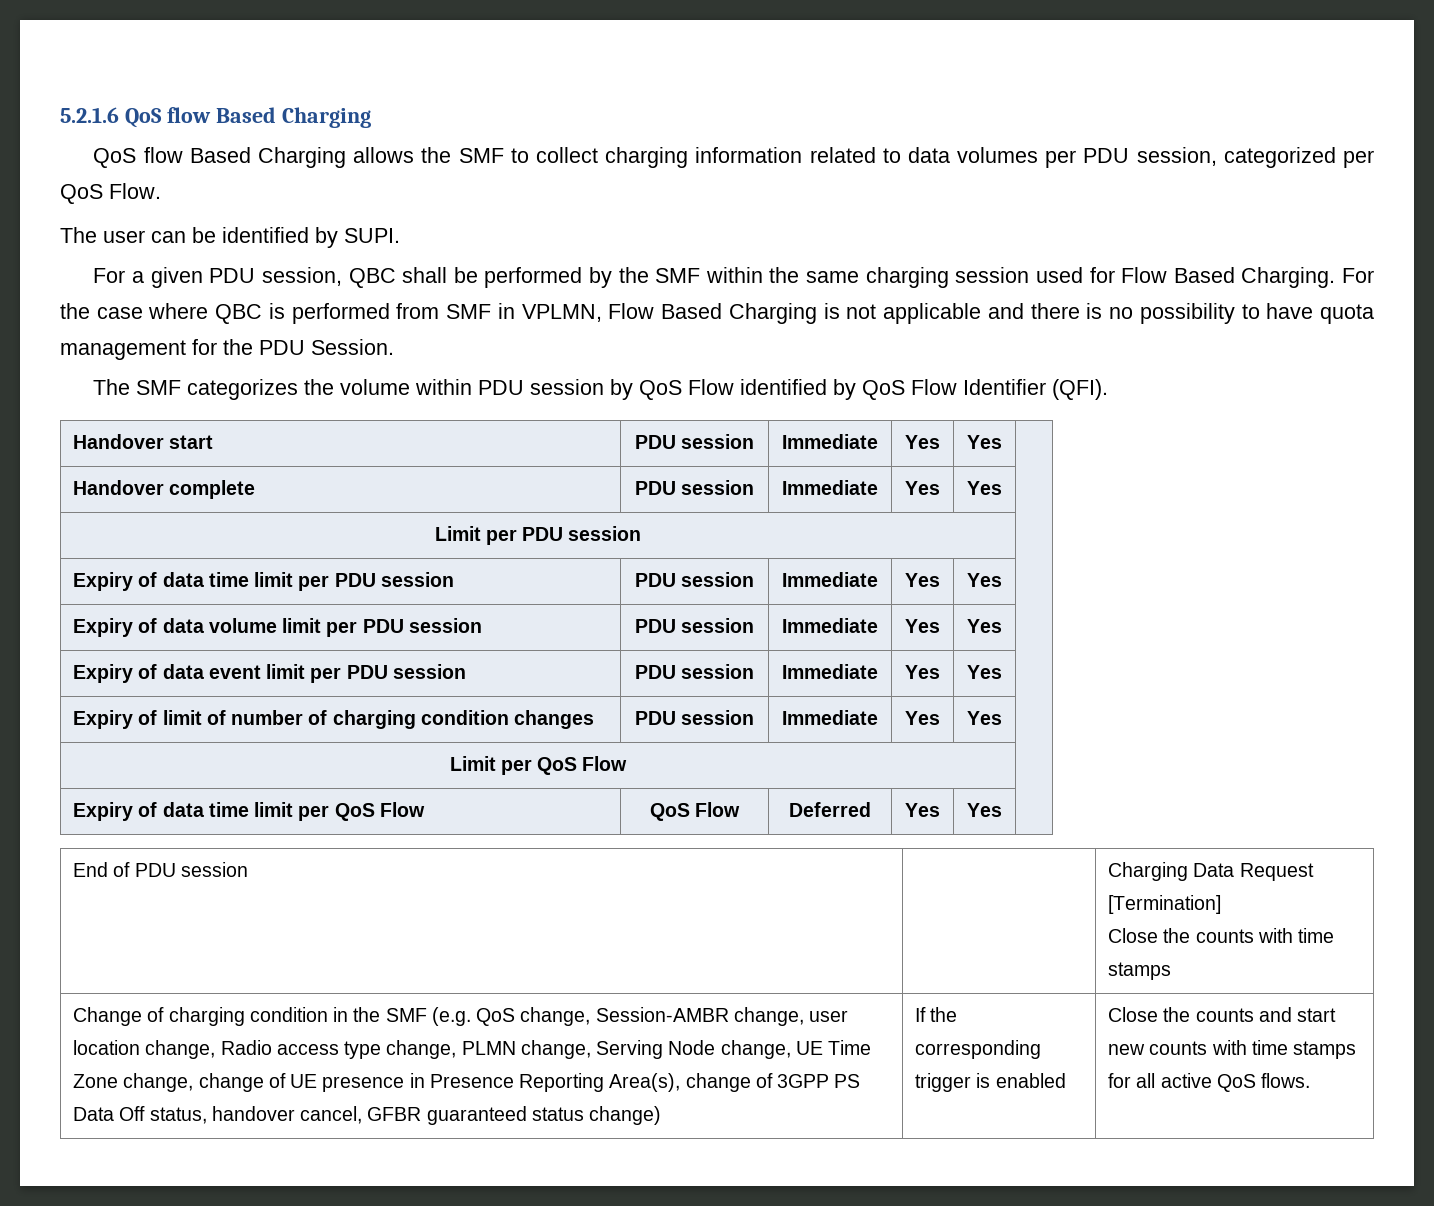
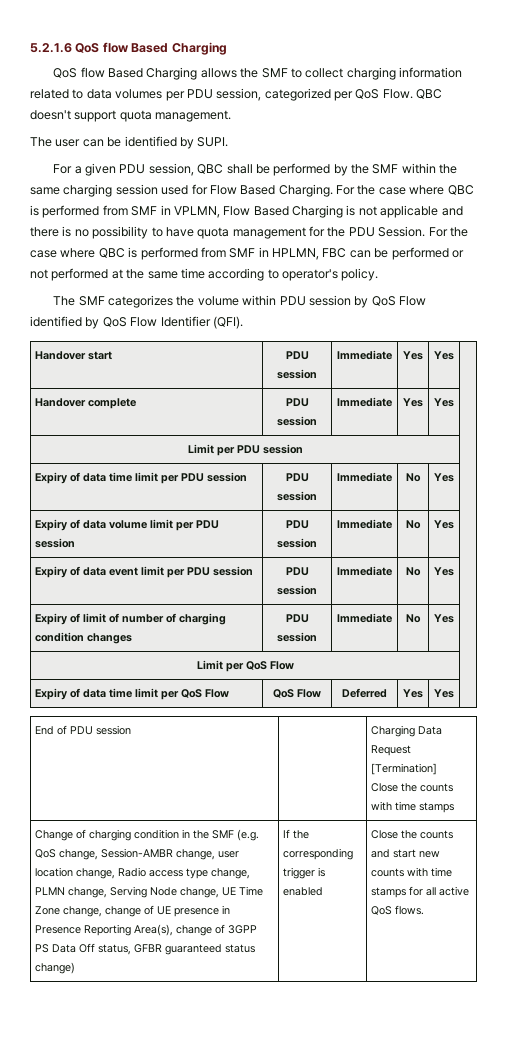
(161, 191) none -> [416,89,443,99] [30,110,232,122] QBC doesn't support quota management.
(394, 347) none -> [428,227,468,237] [30,247,464,260] [30,268,379,281] For the case where QBC is performed from SMF in HPLMN, FBC can be performed or not performed at the same time according to operator's policy.
[905,573,940,587] Yes -> [406,473,421,482] No
[905,619,940,633] Yes -> [406,520,421,529] No
[905,665,940,679] Yes -> [406,567,421,576] No
[905,711,940,725] Yes -> [406,614,421,623] No
[211,1106,363,1124] handover cancel, -> (132, 949) none

